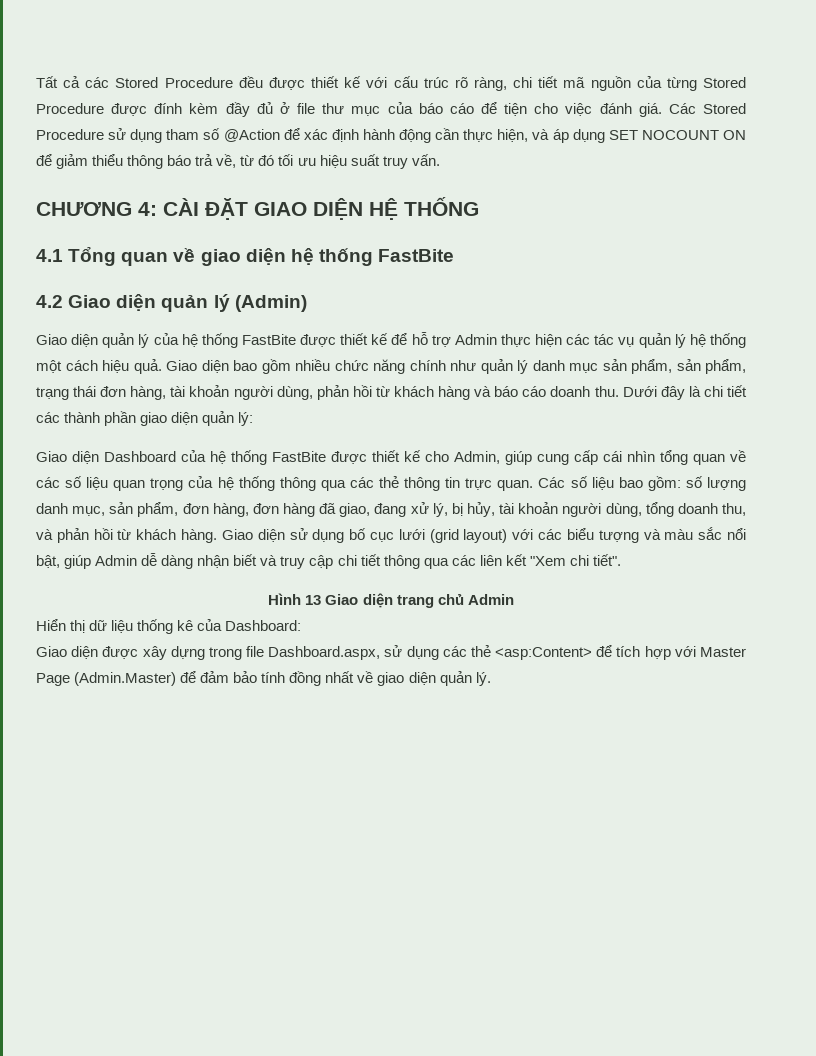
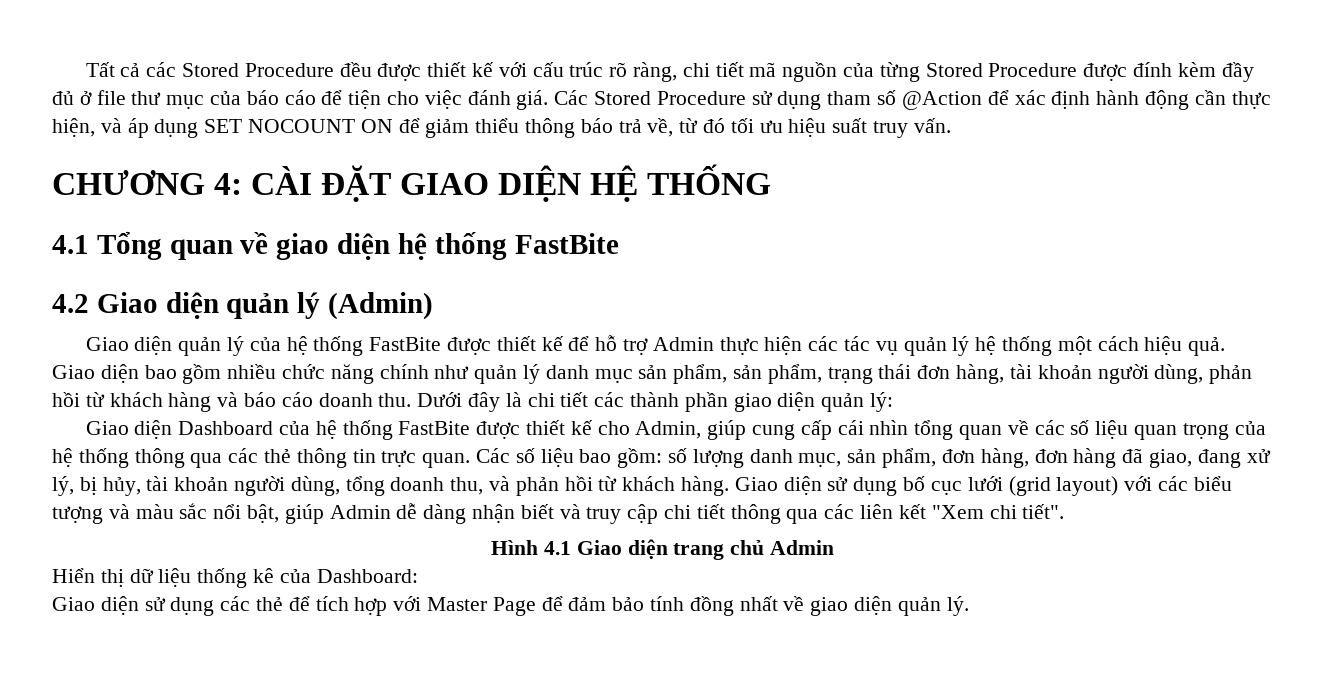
[305,595,322,605] 13 -> [543,541,571,555] 4.1
[102,646,381,660] được xây dựng trong file Dashboard.aspx, -> (139, 605) none
[495,647,593,660] <asp:Content> -> (284, 604) none
[74,672,177,686] (Admin.Master) -> (536, 606) none

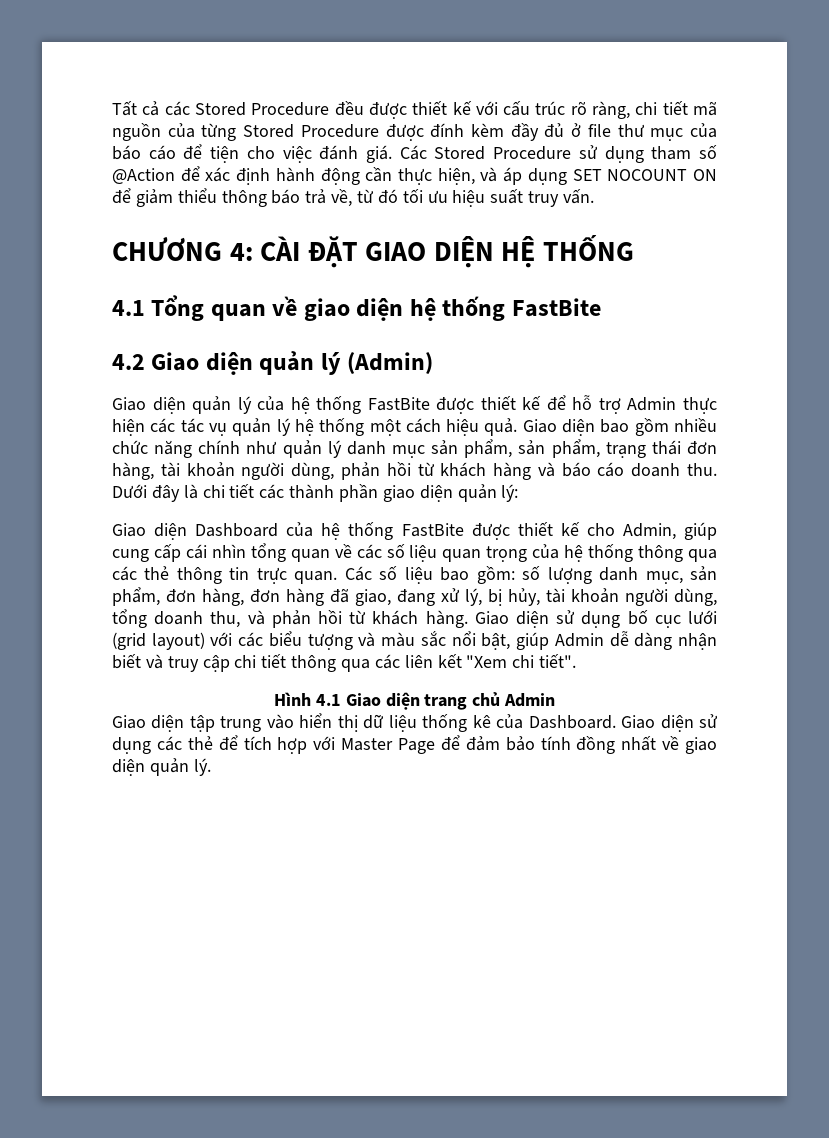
[52,568,95,583] Hiển -> [112,713,333,732] Giao diện tập trung vào hiển
[316,569,418,583] Dashboard: // -> [528,715,616,729] Dashboard.

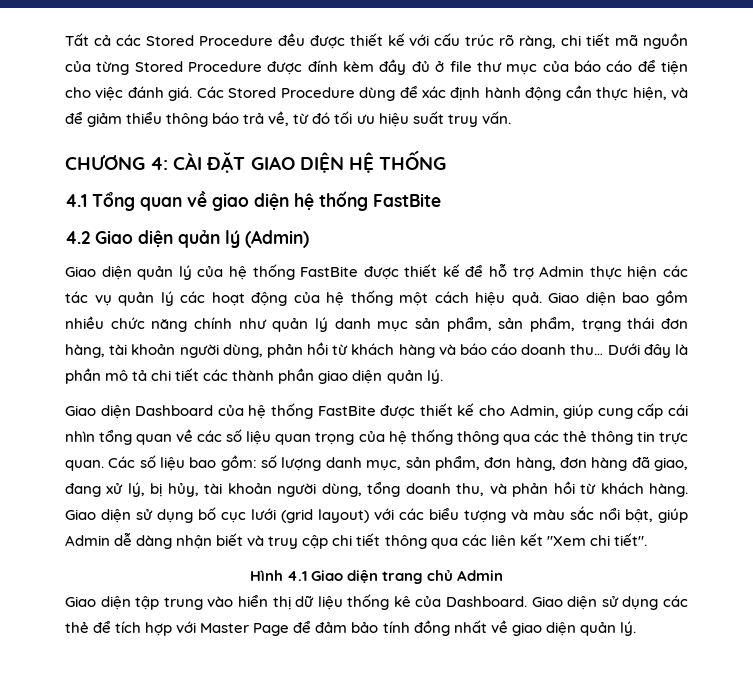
[578,145,717,163] [112,168,175,184] sử dụng tham số @Action -> [359,87,396,101] dùng
[503,167,718,185] áp dụng SET NOCOUNT ON -> (688, 92) none
(291, 427) none -> [180,291,320,306] các hoạt động của
[687,463,717,476] thu. -> [570,344,604,355] thu…
(198, 491) none -> [65,368,148,384] phần mô tả
[501,484,519,502] lý: -> [426,369,443,384] lý.

